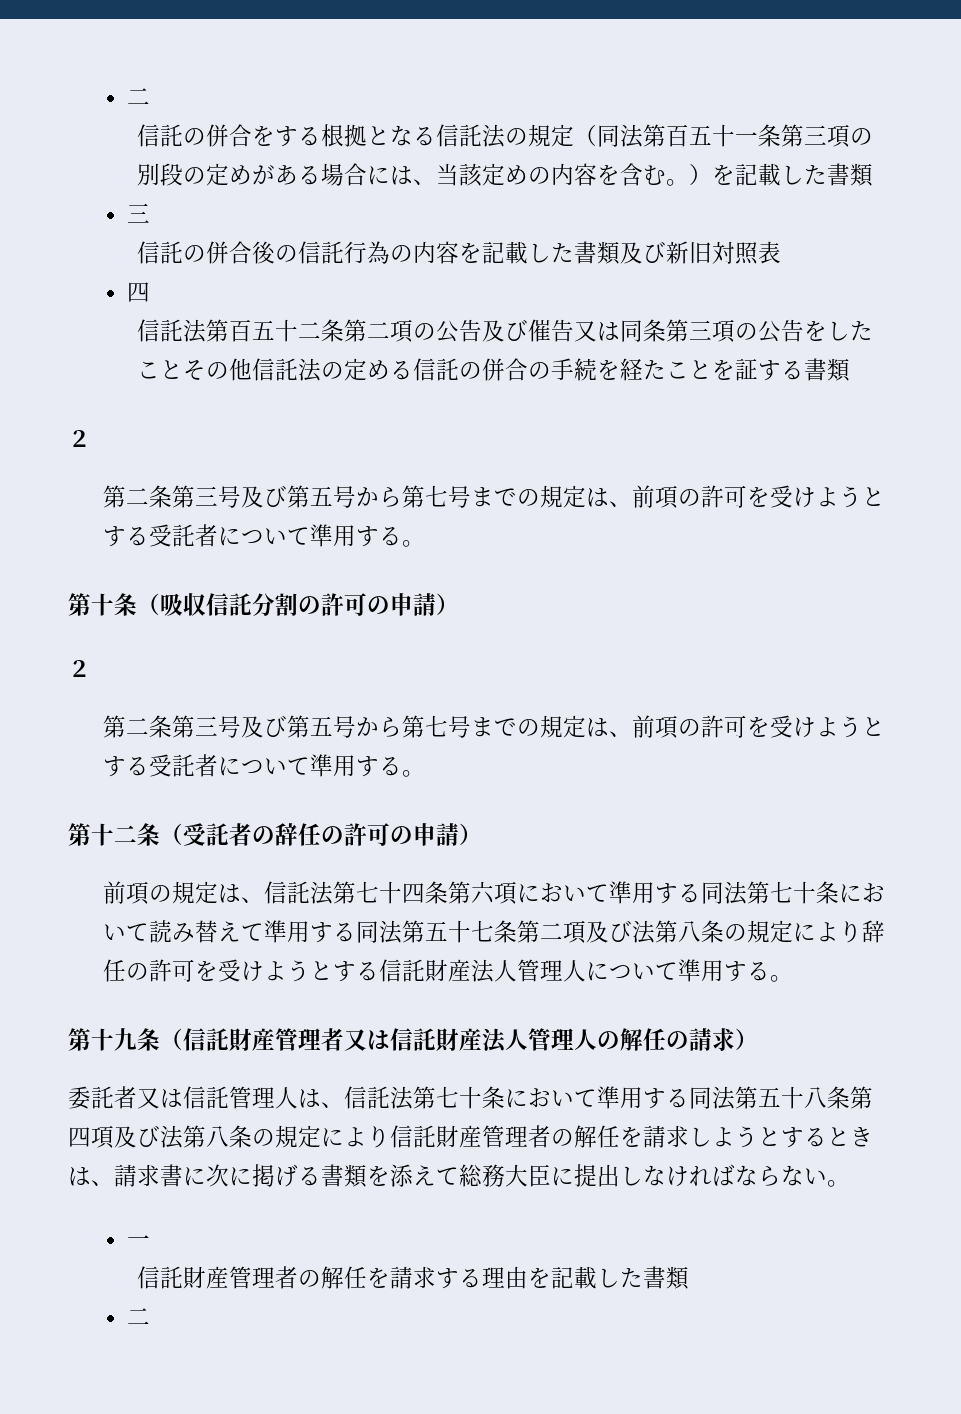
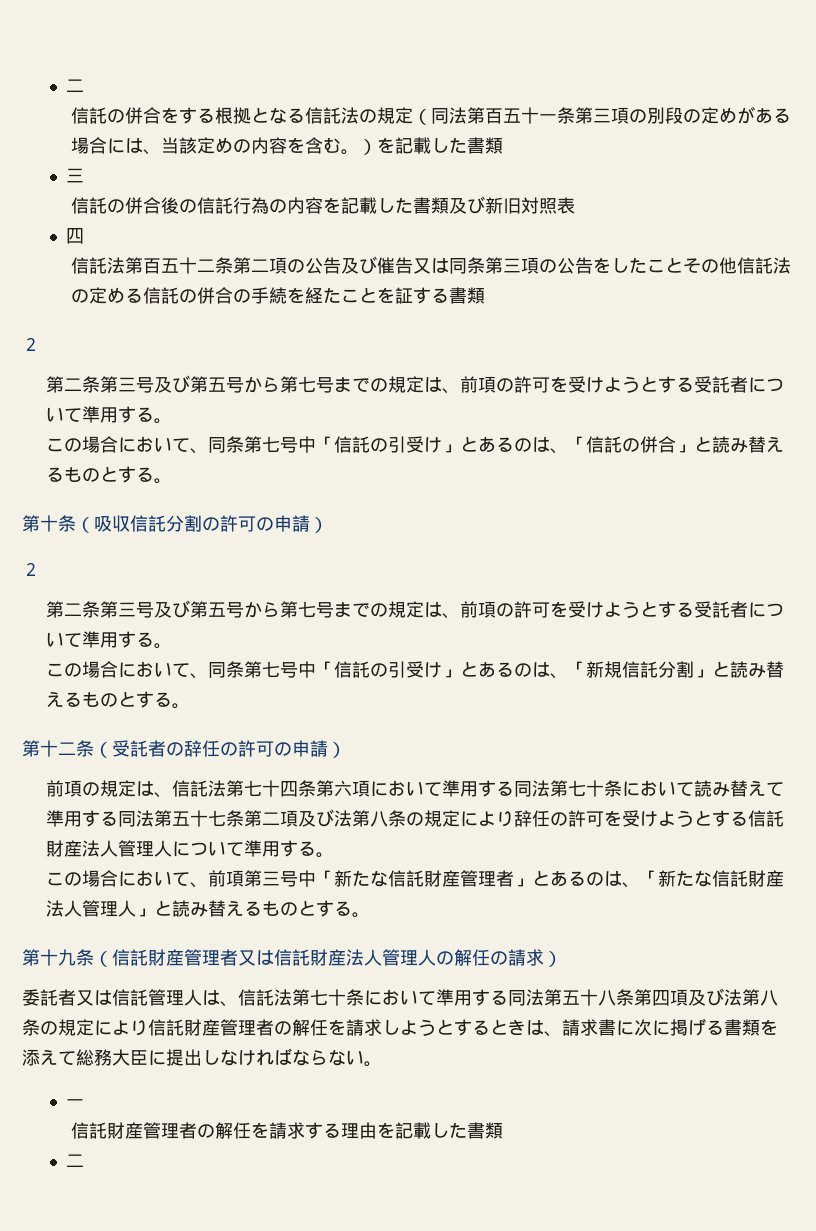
(425, 543) none -> [46,436,785,454] [46,466,173,484] // この場合において、同条第七号中「信託の引受け」とあるのは、「信託の併合」と読み替えるものとする。
(425, 773) none -> [46,661,785,679] [46,691,191,709] // この場合において、同条第七号中「信託の引受け」とあるのは、「新規信託分割」と読み替えるものとする。
(793, 978) none -> [46,870,785,888] [46,900,371,918] // この場合において、前項第三号中「新たな信託財産管理者」とあるのは、「新たな信託財産法人管理人」と読み替えるものとする。

